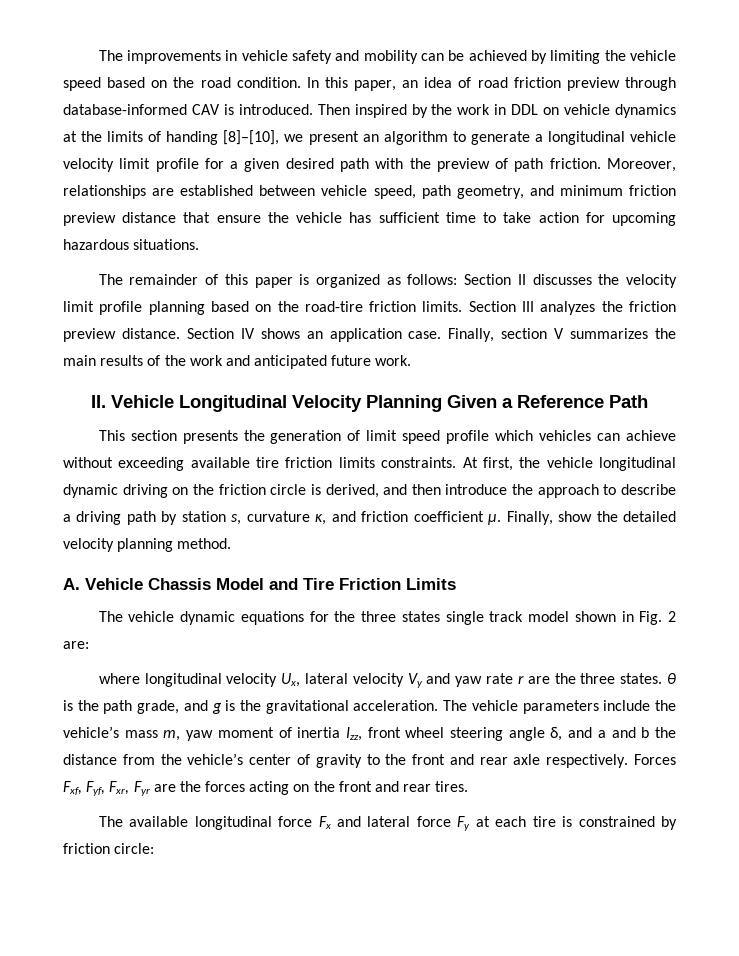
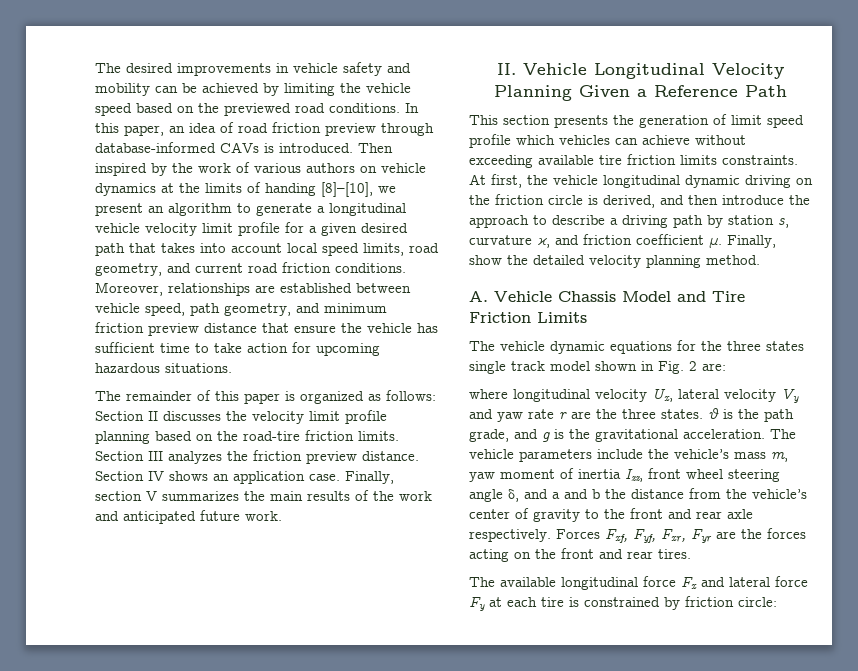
[98,50,123,61] The -> [95,63,173,73] The desired
[200,77,301,88] road condition. -> [224,103,400,116] previewed road conditions.
[191,104,220,115] CAV -> [220,142,259,153] CAVs
[494,104,539,115] in DDL -> [236,162,355,173] of various authors
[375,158,601,172] with the preview of path friction. -> [129,243,439,256] [95,262,406,276] that takes into account local speed limits, road geometry, and current road friction conditions.

